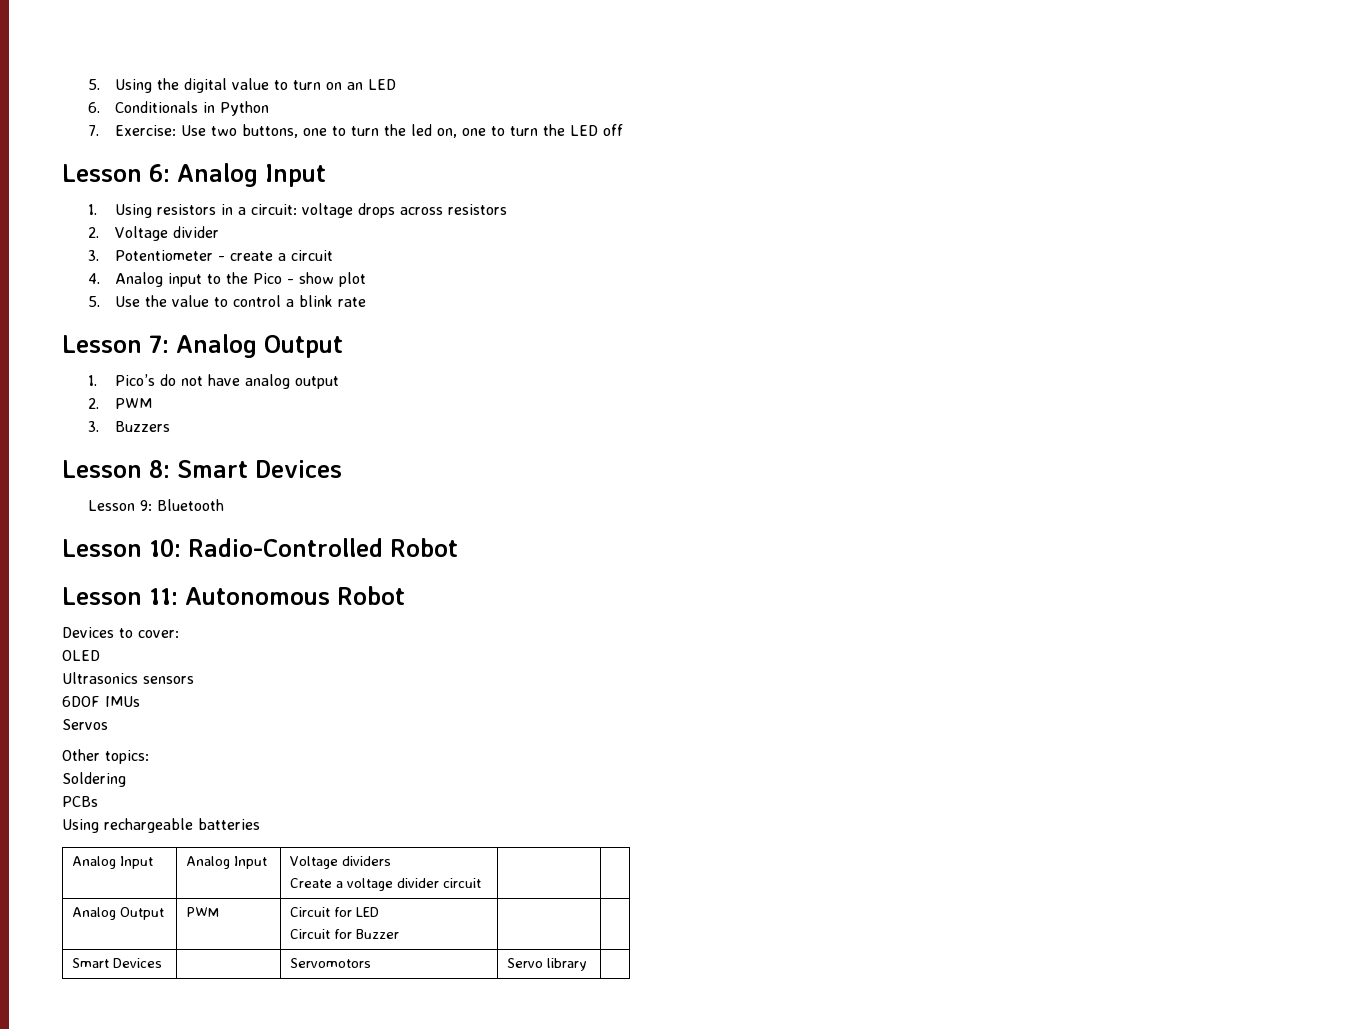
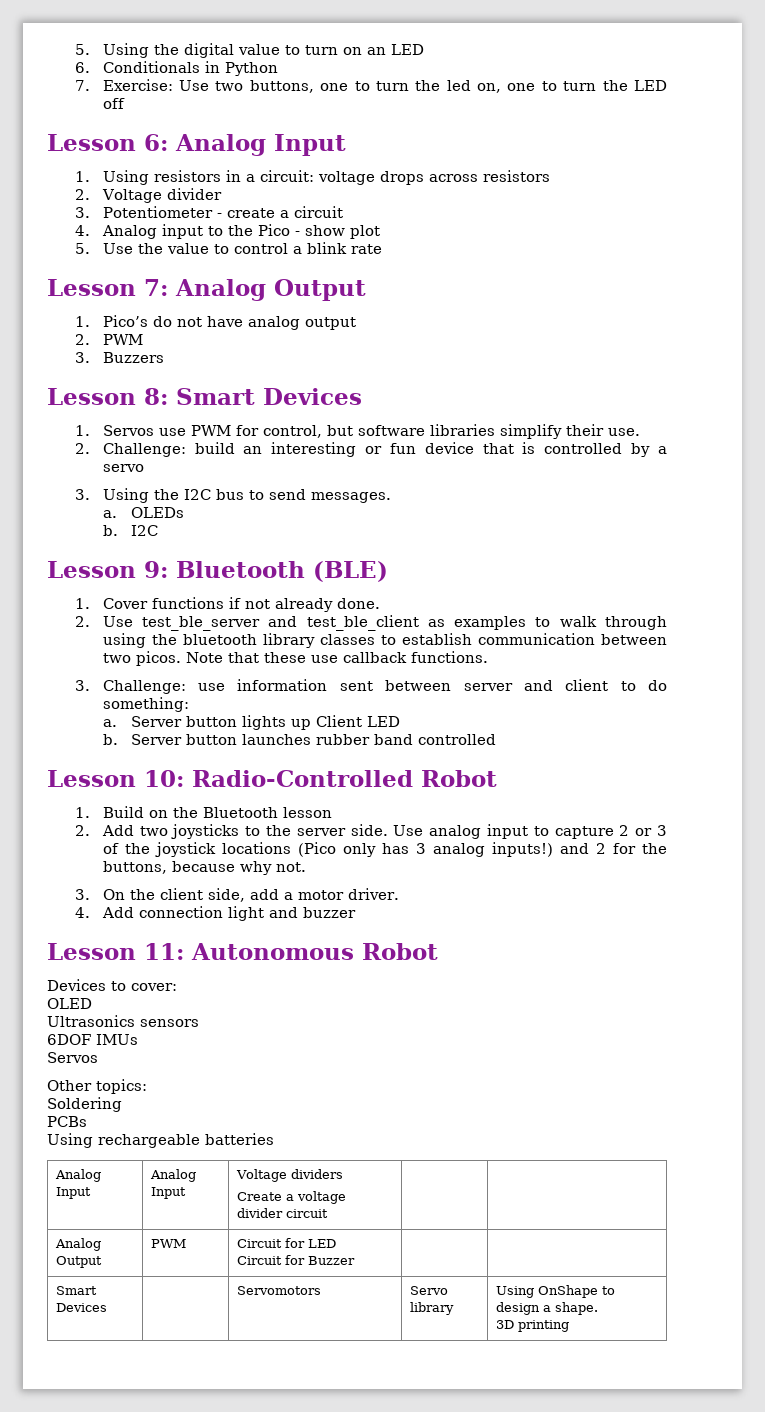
[88,499,225,511] [62,538,458,557] Lesson 9: Bluetooth // Lesson 10: Radio-Controlled Robot -> [74,424,640,439] [74,442,668,457] [102,464,144,472] [74,488,391,503] [102,507,184,518] [102,525,158,536] [47,561,388,582] [74,597,380,612] [74,615,667,631] [102,633,667,648] [102,651,488,666] [74,679,667,694] [102,697,189,712] [102,715,400,730] [102,734,496,745] [47,770,497,787] [74,806,332,818] [74,824,667,839] [102,842,667,857] [102,861,306,875] [74,888,399,902] [74,906,356,921] 1. Servos use PWM for control, but software libraries simplify their use. // 2. Challenge: build an interesting or fun device that is controlled by a servo // 3. Using the I2C bus to send messages. // a. OLEDs // b. I2C // Lesson 9: Bluetooth (BLE) // 1. Cover functions if not already done. // 2. Use test_ble_server and test_ble_client as examples to walk through using the bluetooth library classes to establish communication between two picos. Note that these use callback functions. // 3. Challenge: use information sent between server and client to do something: // a. Server button lights up Client LED // b. Server button launches rubber band controlled // Lesson 10: Radio-Controlled Robot // 1. Build on the Bluetooth lesson // 2. Add two joysticks to the server side. Use analog input to capture 2 or 3 of the joystick locations (Pico only has 3 analog inputs!) and 2 for the buttons, because why not. // 3. On the client side, add a motor driver. // 4. Add connection light and buzzer
(588, 964) none -> [496,1285,616,1298] [496,1302,599,1315] [496,1320,570,1332] Using OnShape to design a shape. // 3D printing

